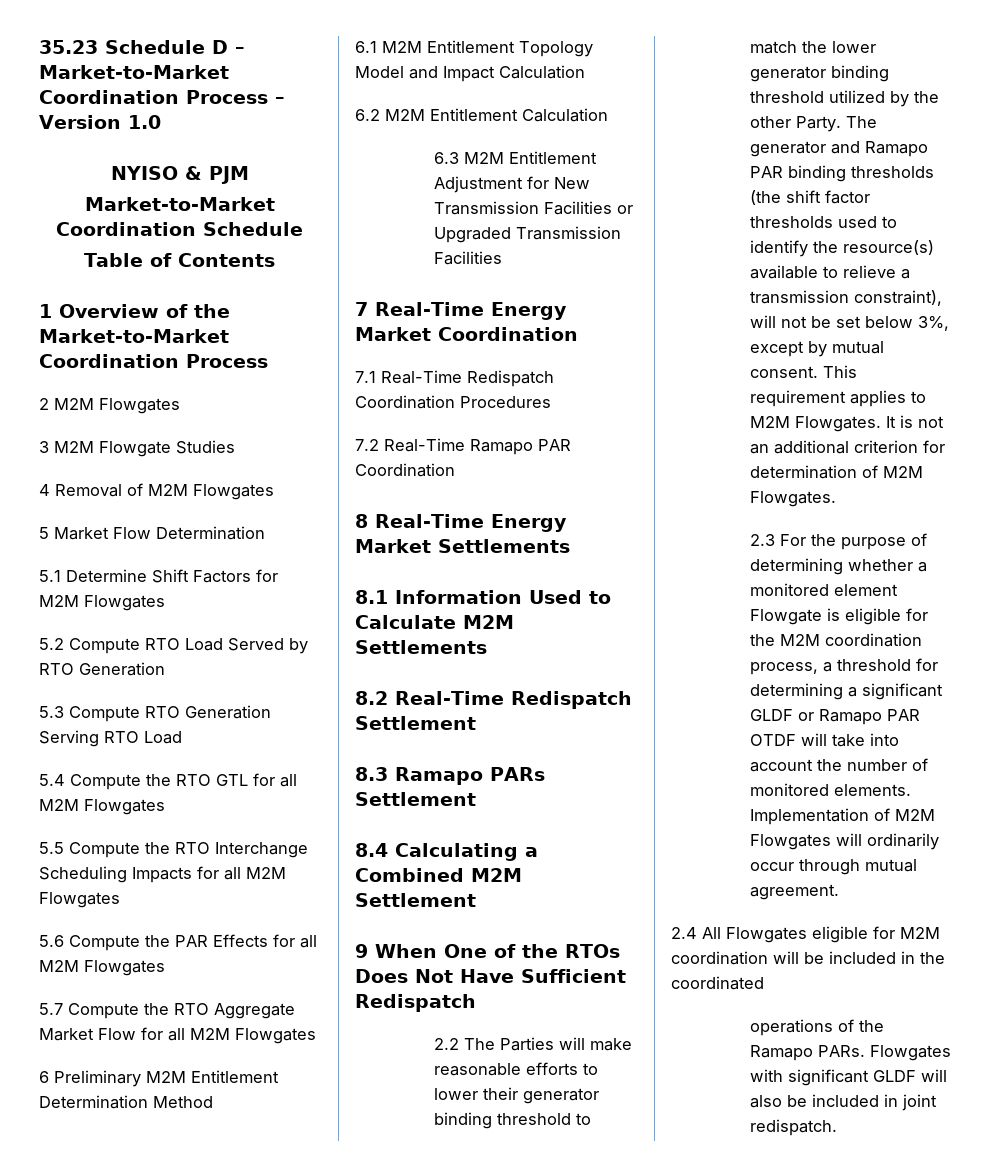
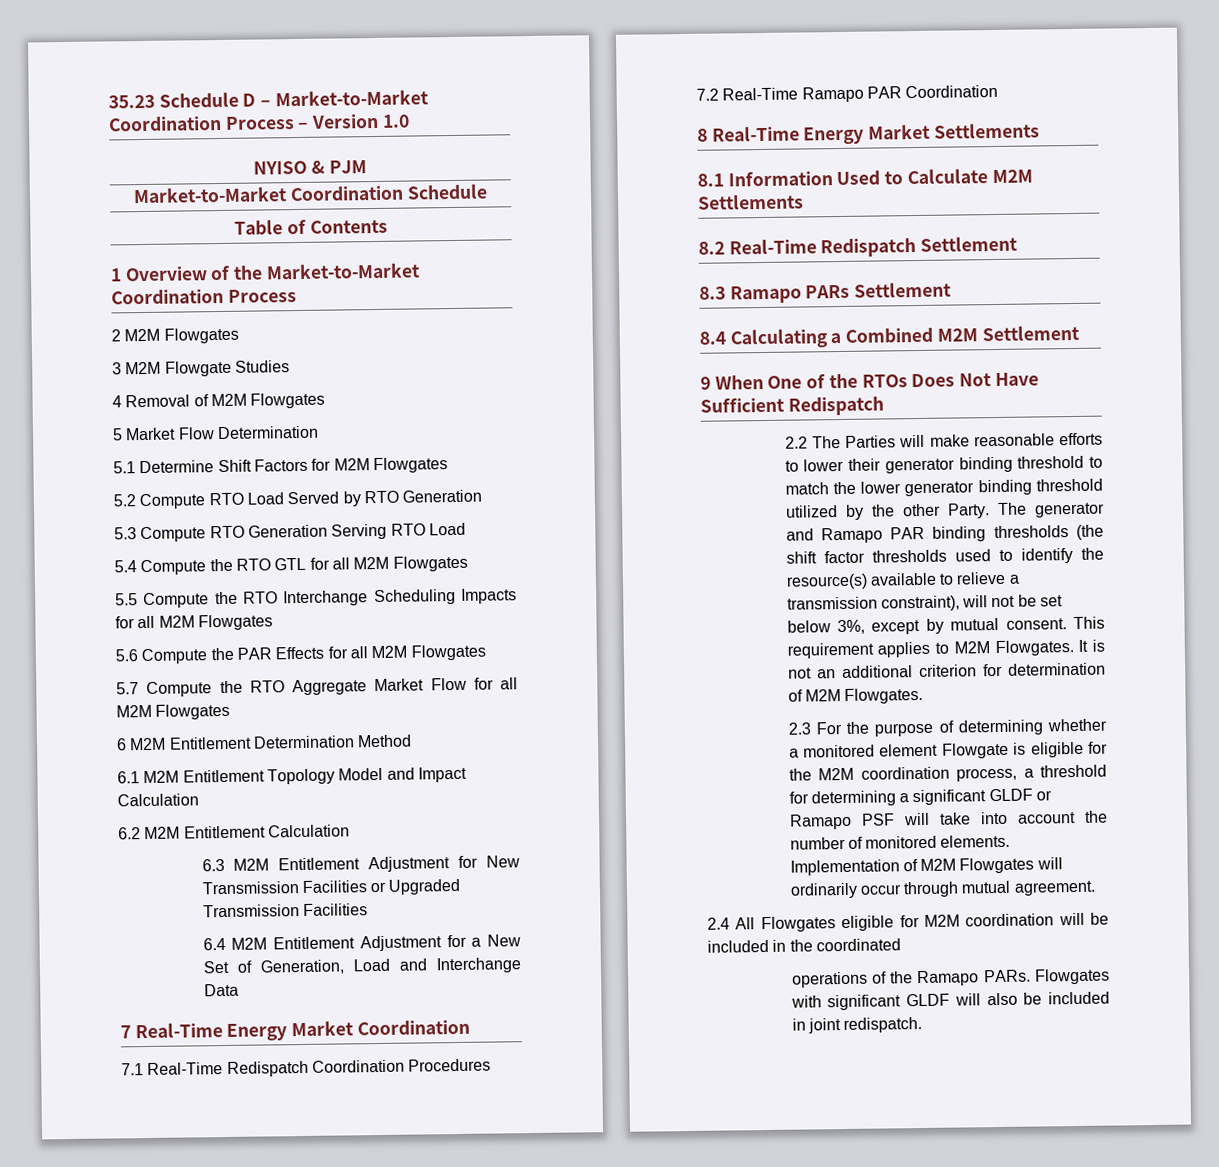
[54,1070,141,1087] Preliminary -> (127, 744) none
(503, 258) none -> [202,934,521,952] [202,957,522,975] [203,983,239,997] // 6.4 M2M Entitlement Adjustment for a New Set of Generation, Load and Interchange Data
[887,709,921,721] [750,734,797,746] PAR OTDF -> [860,813,895,826] PSF

